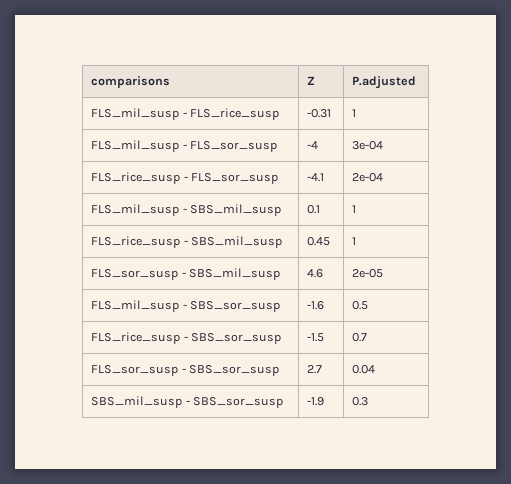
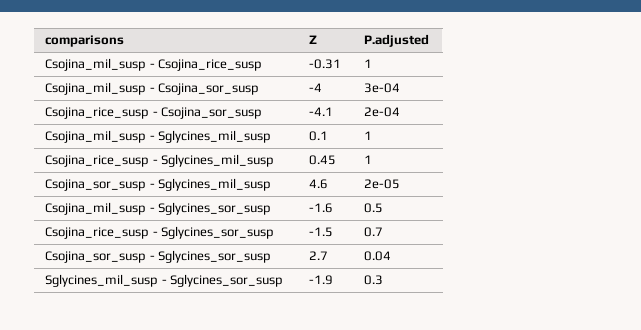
[91,108,280,120] FLS_mil_susp - FLS_rice_susp -> [45,58,263,71] Csojina_mil_susp - Csojina_rice_susp
[91,140,278,152] FLS_mil_susp - FLS_sor_susp -> [45,82,260,95] Csojina_mil_susp - Csojina_sor_susp
[91,172,279,184] FLS_rice_susp - FLS_sor_susp -> [45,107,263,119] Csojina_rice_susp - Csojina_sor_susp
[91,204,282,216] FLS_mil_susp - SBS_mil_susp -> [45,130,272,143] Csojina_mil_susp - Sglycines_mil_susp
[91,236,283,248] FLS_rice_susp - SBS_mil_susp -> [45,154,275,167] Csojina_rice_susp - Sglycines_mil_susp
[91,268,281,280] FLS_sor_susp - SBS_mil_susp -> [45,178,272,191] Csojina_sor_susp - Sglycines_mil_susp
[91,300,281,312] FLS_mil_susp - SBS_sor_susp -> [45,202,272,215] Csojina_mil_susp - Sglycines_sor_susp
[91,332,282,344] FLS_rice_susp - SBS_sor_susp -> [45,226,275,239] Csojina_rice_susp - Sglycines_sor_susp
[91,365,280,376] FLS_sor_susp - SBS_sor_susp -> [45,250,272,263] Csojina_sor_susp - Sglycines_sor_susp
[91,396,284,408] SBS_mil_susp - SBS_sor_susp -> [45,274,284,287] Sglycines_mil_susp - Sglycines_sor_susp

